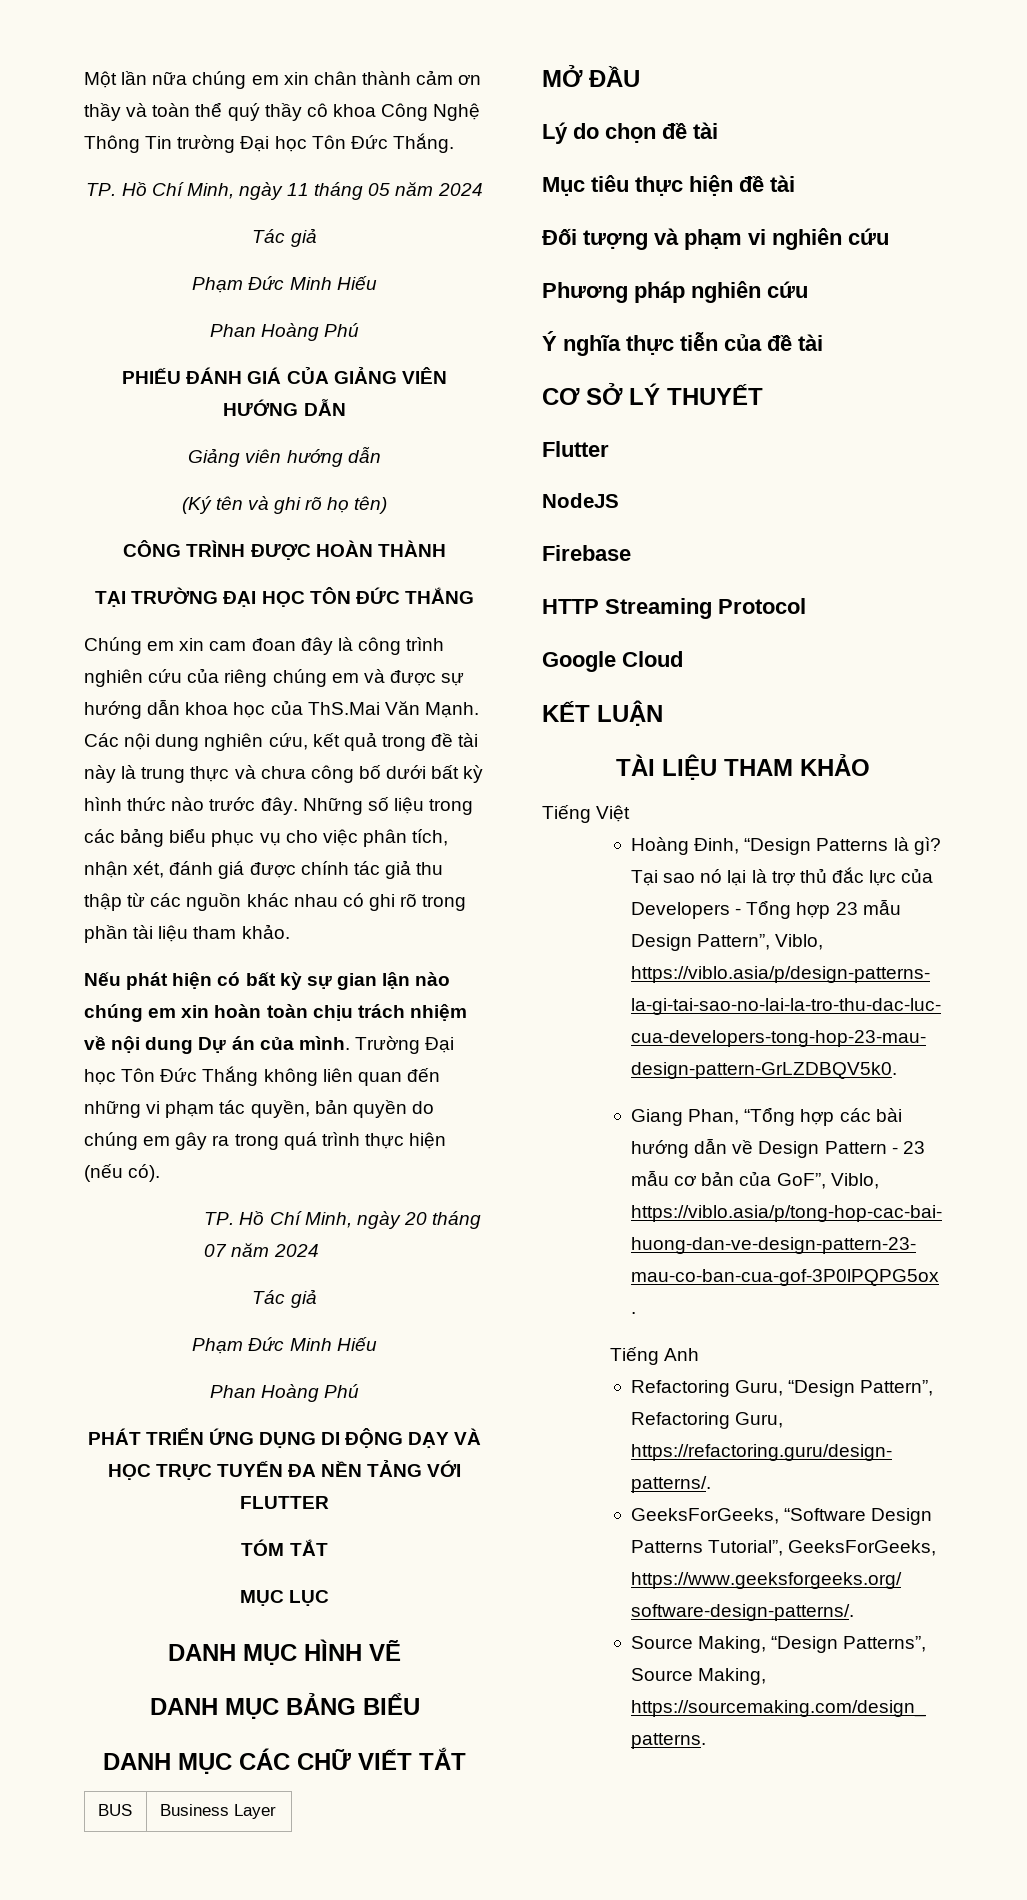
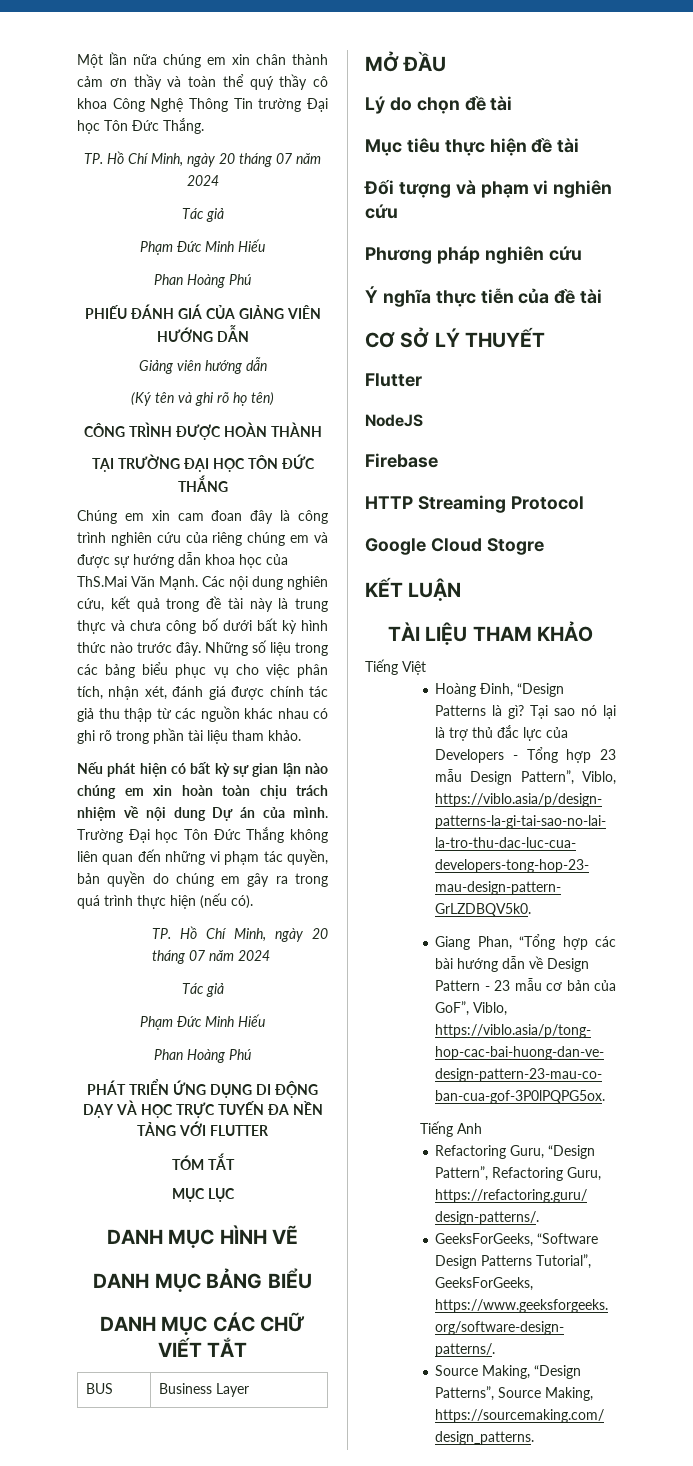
[287,182,391,200] 11 tháng 05 -> [219,153,292,167] 20 tháng 07
(683, 659) none -> [486,538,544,555] Stogre

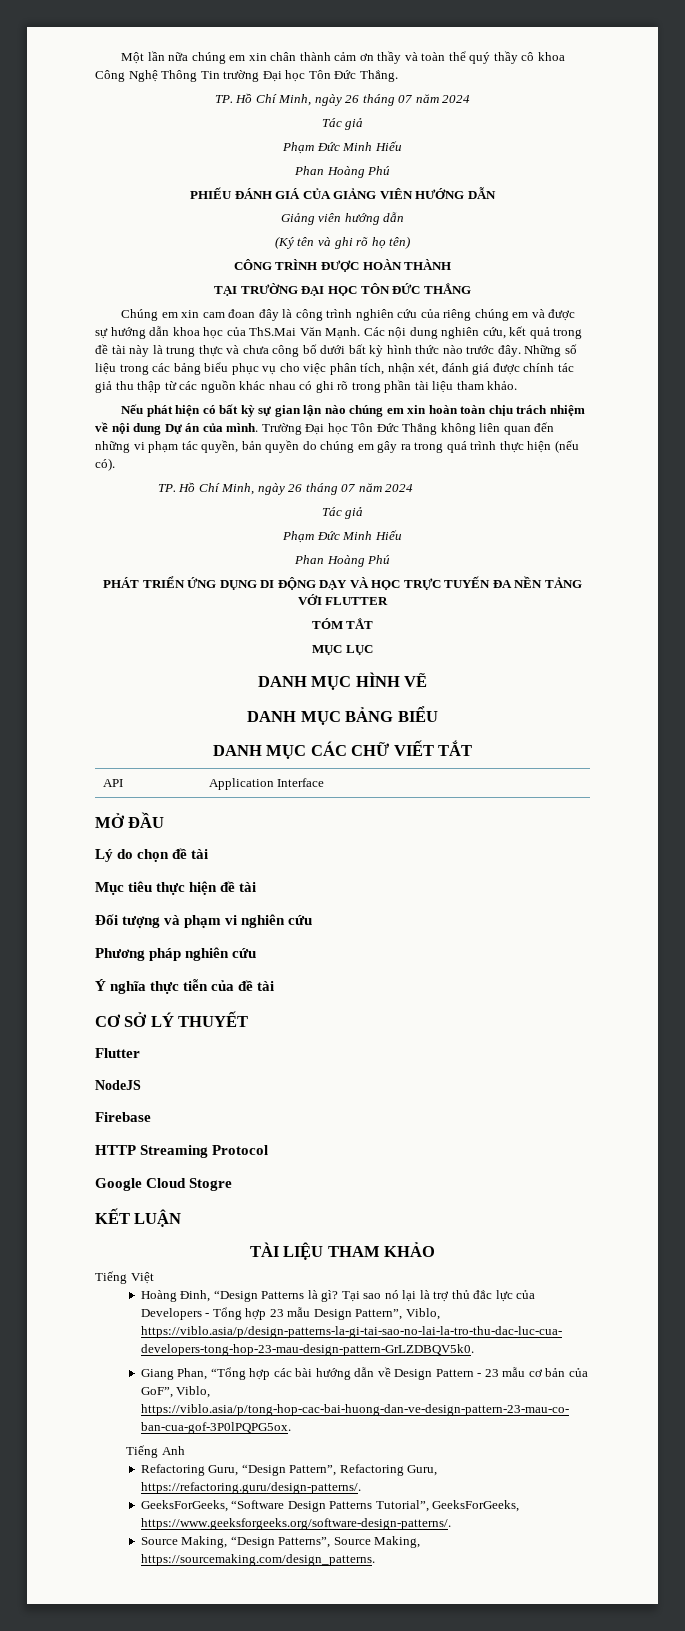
[219,153,235,164] 20 -> [345,95,360,103] 26
[312,928,328,939] 20 -> [288,484,303,492] 26
[85,1383,113,1394] [158,1383,249,1397] BUS | Business Layer -> [102,779,123,787] [208,778,325,790] API | Application Interface

